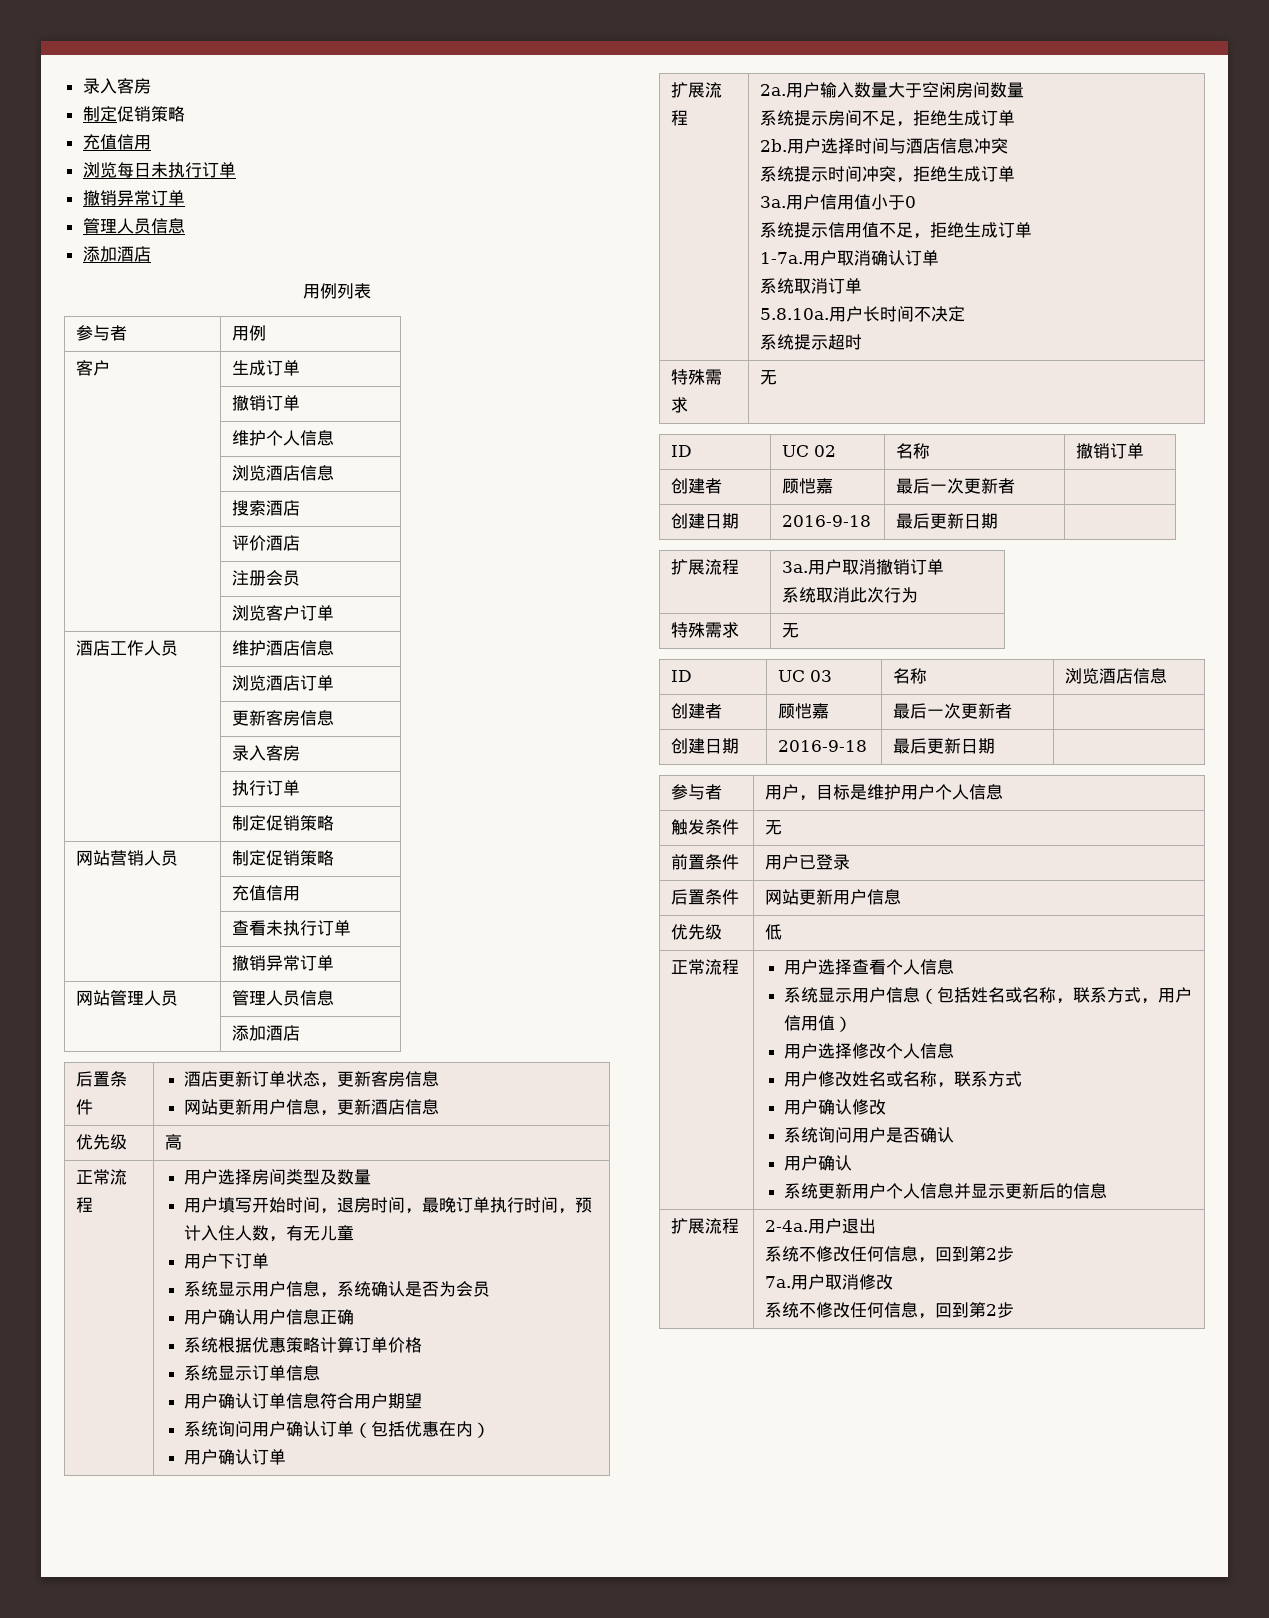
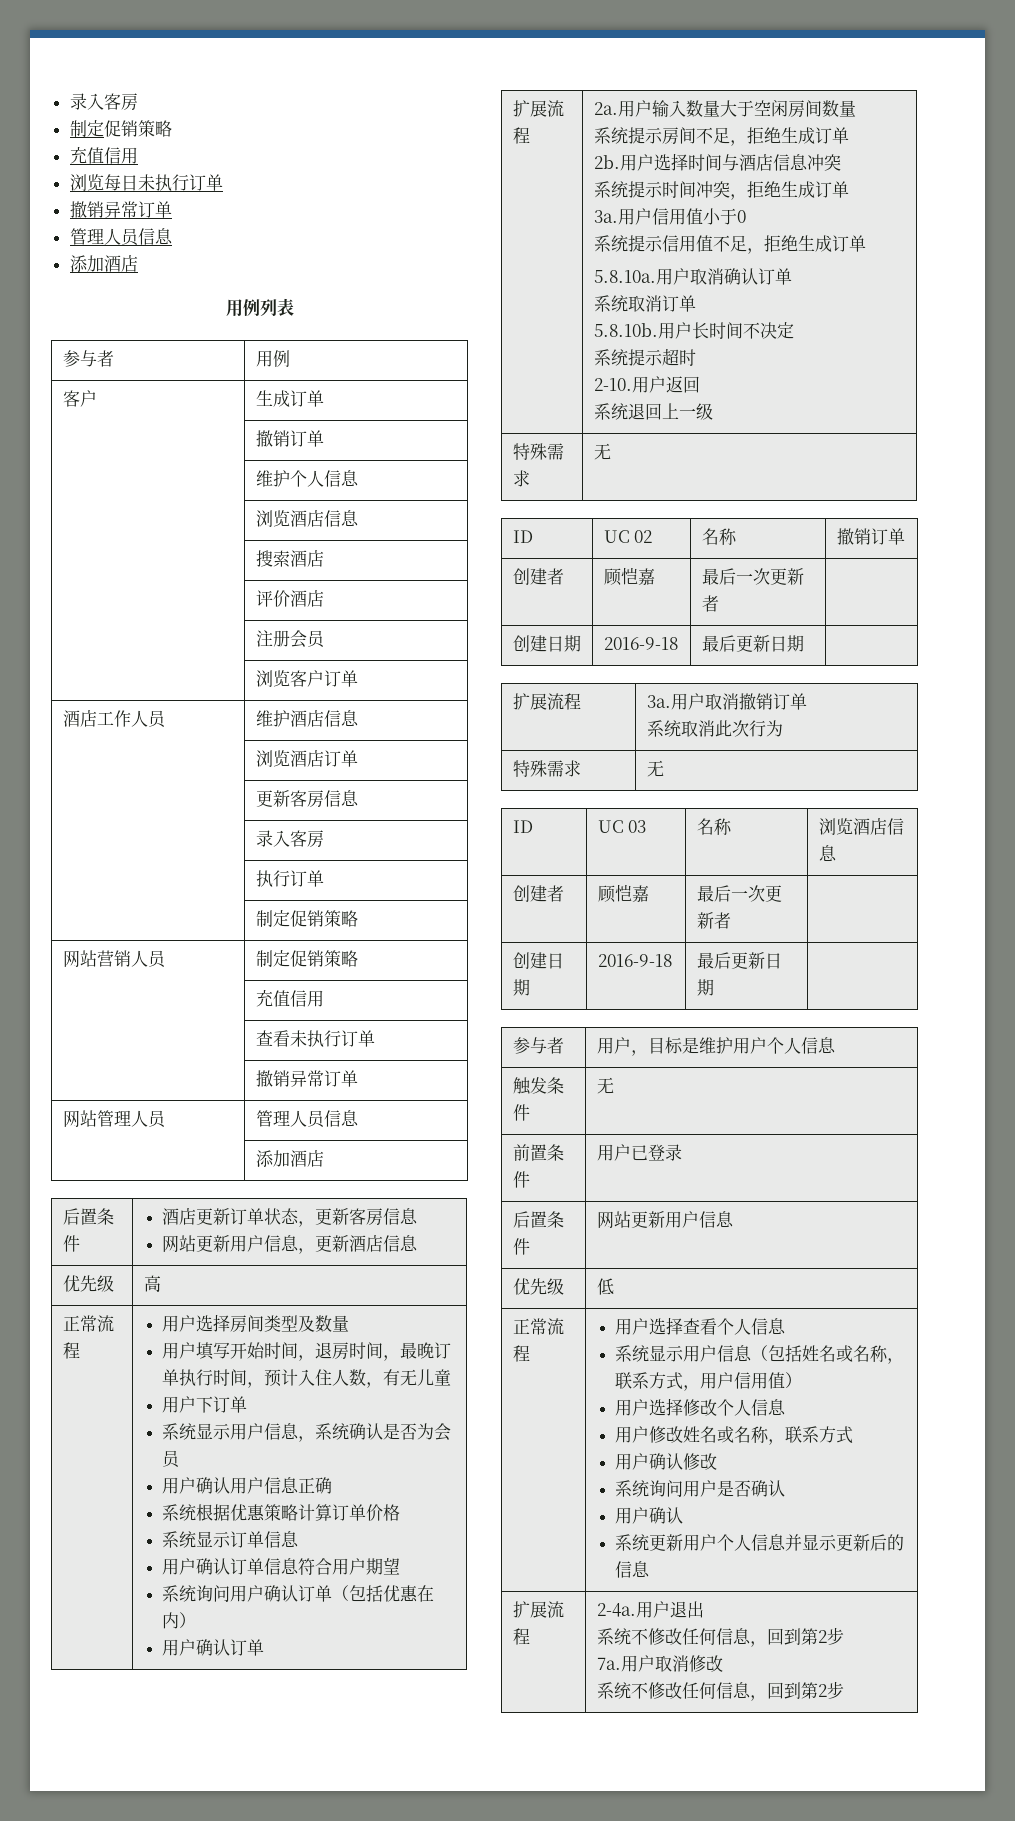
[760,252,804,264] 1-7a. -> [593,270,656,283] 5.8.10a.
[760,308,830,320] 5.8.10a. -> [593,323,658,337] 5.8.10b.
(863, 342) none -> [593,376,700,393] [593,403,713,420] // 2-10.用户返回 // 系统退回上一级

